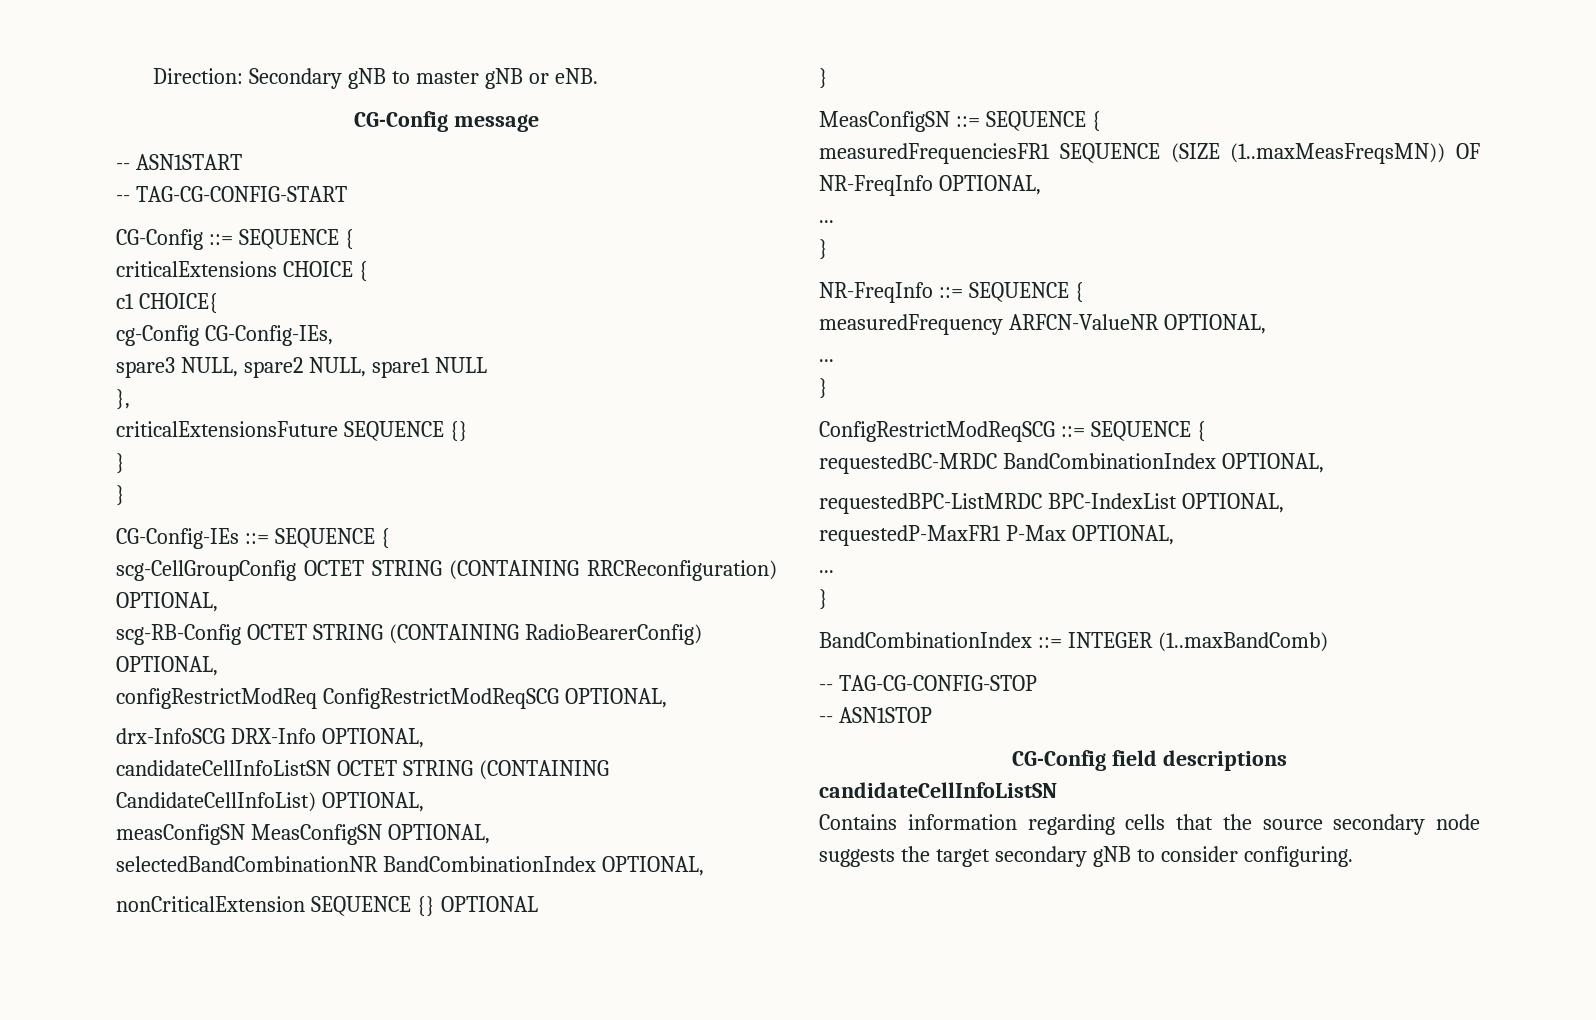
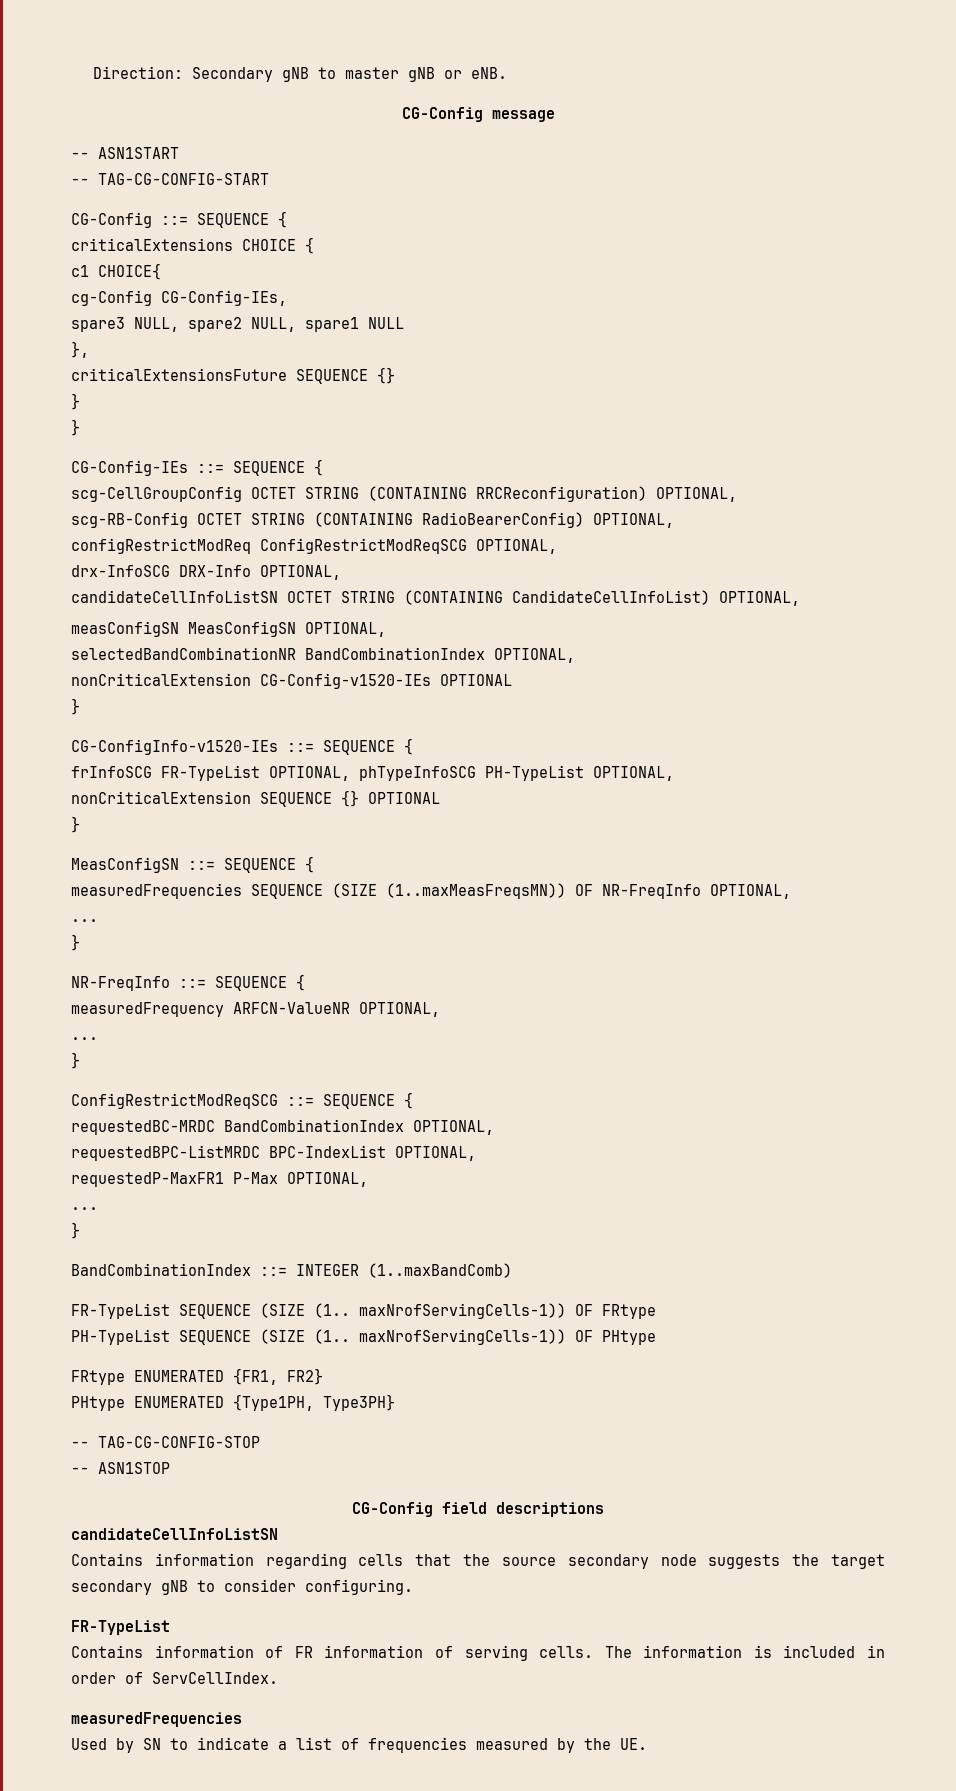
(704, 866) none -> [71,673,512,689] [71,698,80,715] [71,738,413,755] [71,765,674,781] // nonCriticalExtension CG-Config-v1520-IEs OPTIONAL // } // CG-ConfigInfo-v1520-IEs ::= SEQUENCE { // frInfoSCG FR-TypeList OPTIONAL, phTypeInfoSCG PH-TypeList OPTIONAL,
[819,143,1050,164] measuredFrequenciesFR1 -> [71,883,242,899] measuredFrequencies
(1328, 642) none -> [71,1303,656,1319] [71,1329,656,1345] [71,1368,323,1385] [71,1394,395,1411] // FR-TypeList SEQUENCE (SIZE (1.. maxNrofServingCells-1)) OF FRtype // PH-TypeList SEQUENCE (SIZE (1.. maxNrofServingCells-1)) OF PHtype // FRtype ENUMERATED {FR1, FR2} // PHtype ENUMERATED {Type1PH, Type3PH}
(1353, 856) none -> [71,1620,170,1635] [71,1645,886,1661] [71,1672,278,1684] [71,1712,242,1727] [71,1737,647,1753] // FR-TypeList // Contains information of FR information of serving cells. The information is included in order of ServCellIndex. // measuredFrequencies // Used by SN to indicate a list of frequencies measured by the UE.

